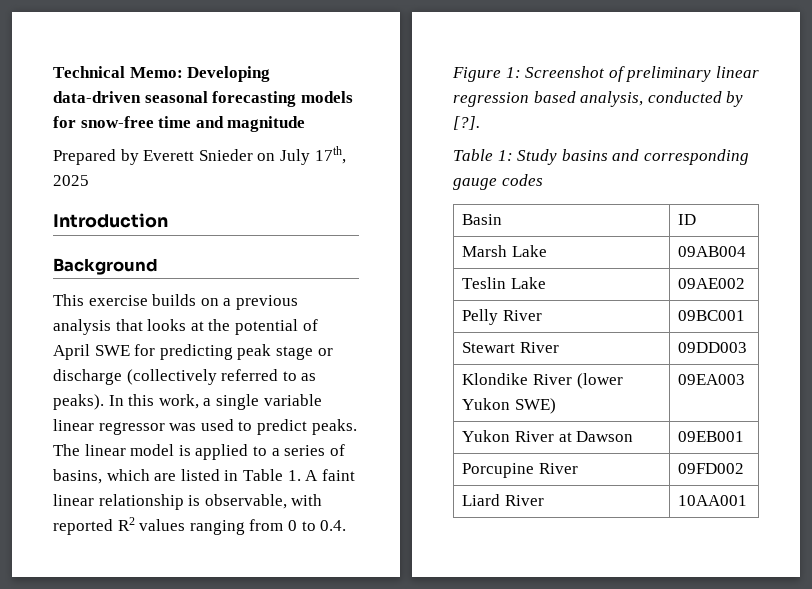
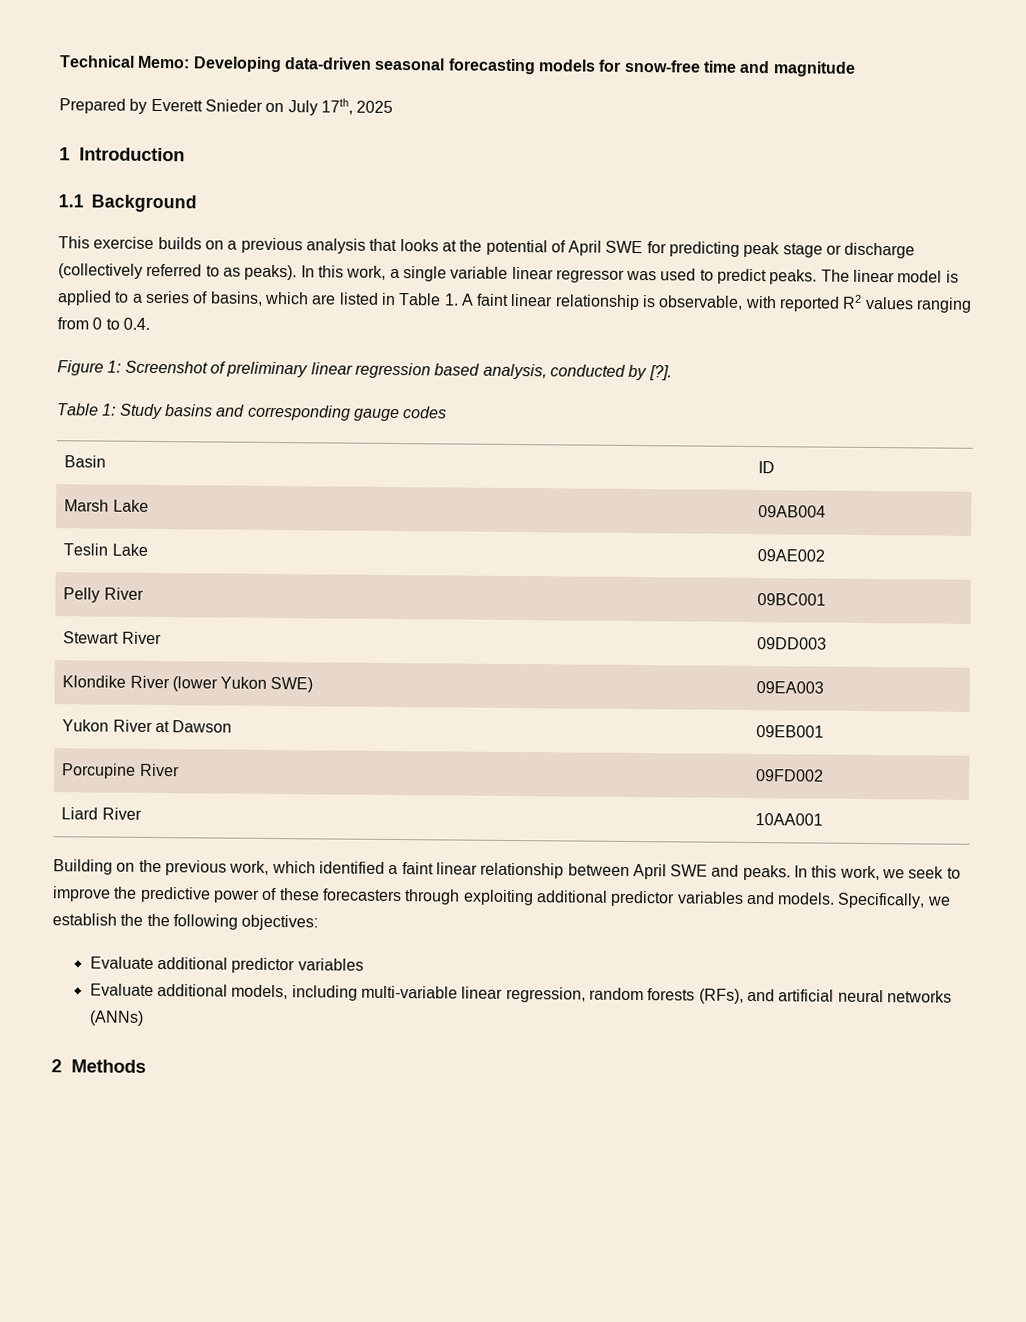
(89, 180) none -> [59,147,70,161] 1
(168, 220) none -> [58,194,84,208] 1.1
(748, 500) none -> [53,859,961,881] [52,886,951,909] [52,913,319,931] [89,956,364,974] [89,983,952,1004] [88,1010,144,1026] [51,1059,147,1073] // Building on the previous work, which identified a faint linear relationship between April SWE and peaks. In this work, we seek to improve the predictive power of these forecasters through exploiting additional predictor variables and models. Specifically, we establish the the following objectives: // Evaluate additional predictor variables // Evaluate additional models, including multi-variable linear regression, random forests (RFs), and artificial neural networks (ANNs) // 2 Methods

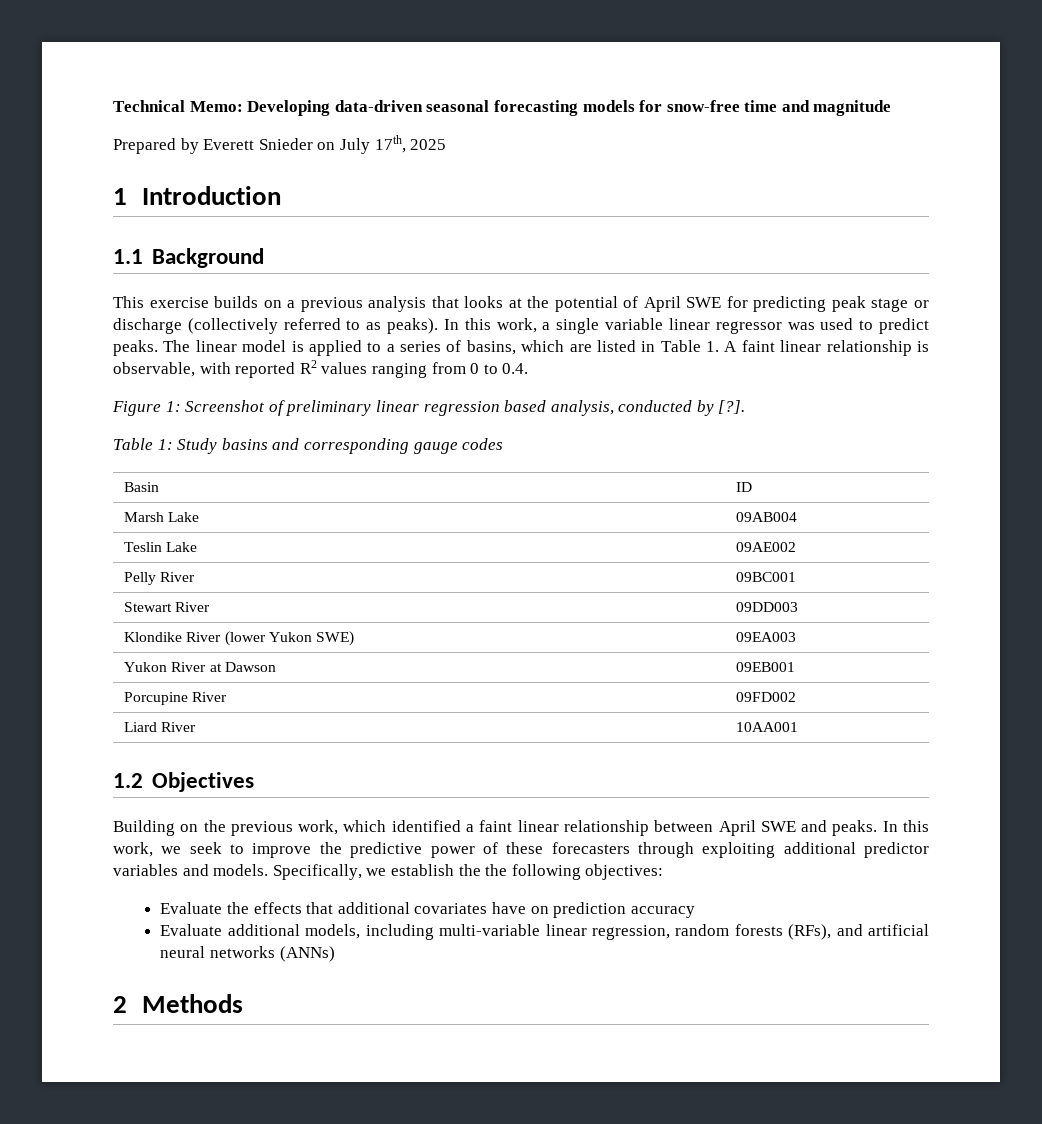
(824, 819) none -> [113,772,254,792] // 1.2 Objectives
[157,957,364,974] additional predictor variables -> [227,902,695,918] the effects that additional covariates have on prediction accuracy

